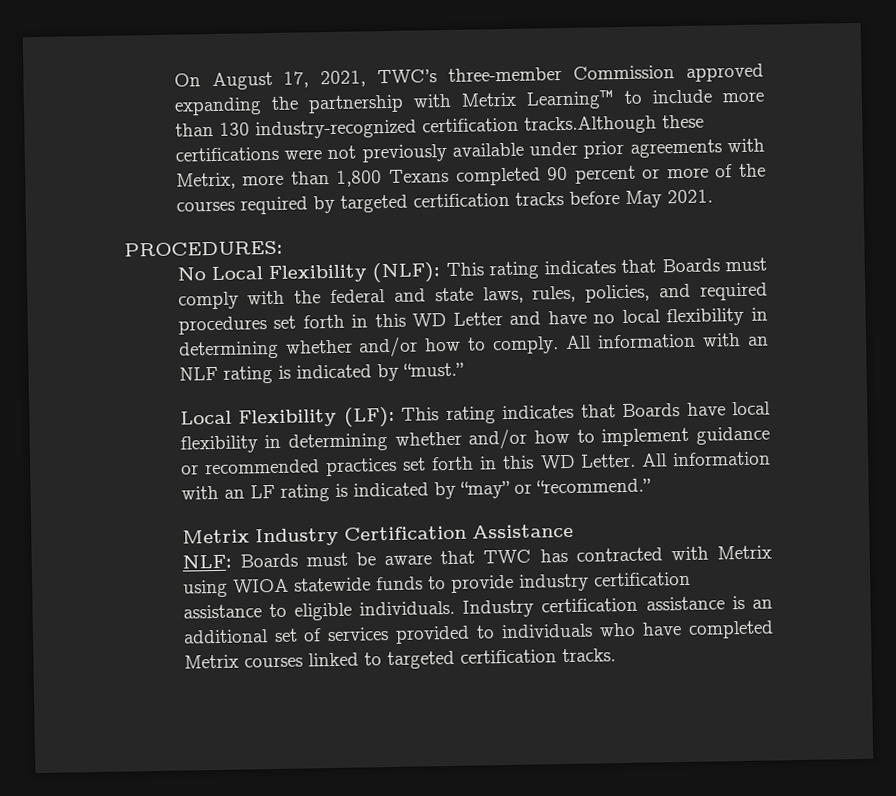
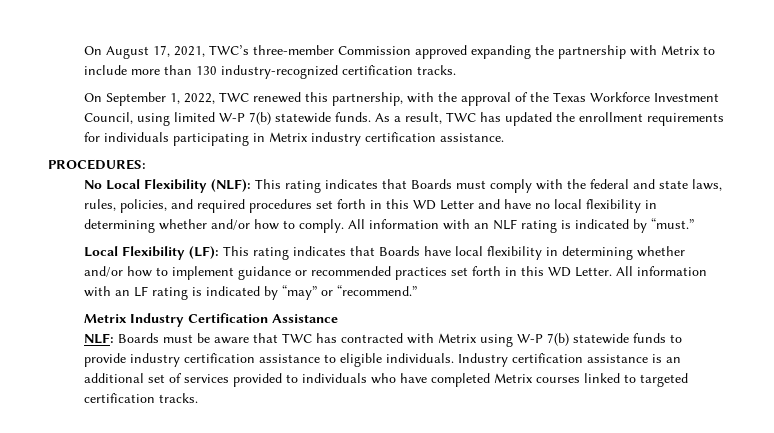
[526,89,615,110] Learning™ -> (700, 50) none
[523,114,704,135] [174,138,765,163] [175,163,766,190] [175,189,713,215] tracks.Although these certifications were not previously available under prior agreements with Metrix, more than 1,800 Texans completed 90 percent or more of the courses required by targeted certification tracks before May 2021. -> [416,65,456,75] [83,92,719,106] [83,112,724,126] [83,132,504,146] tracks. // On September 1, 2022, TWC renewed this partnership, with the approval of the Texas Workforce Investment Council, using limited W-P 7(b) statewide funds. As a result, TWC has updated the enrollment requirements for individuals participating in Metrix industry certification assistance.
[232,578,289,593] WIOA -> [516,333,569,346] W-P 7(b)

